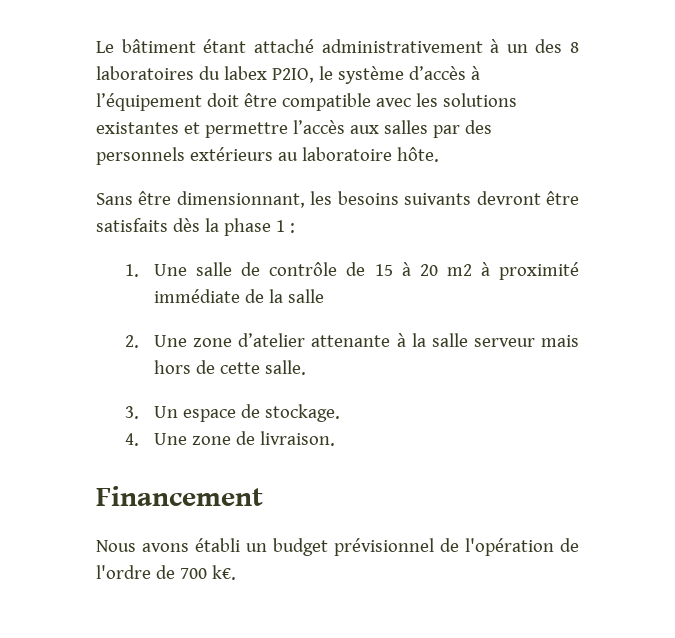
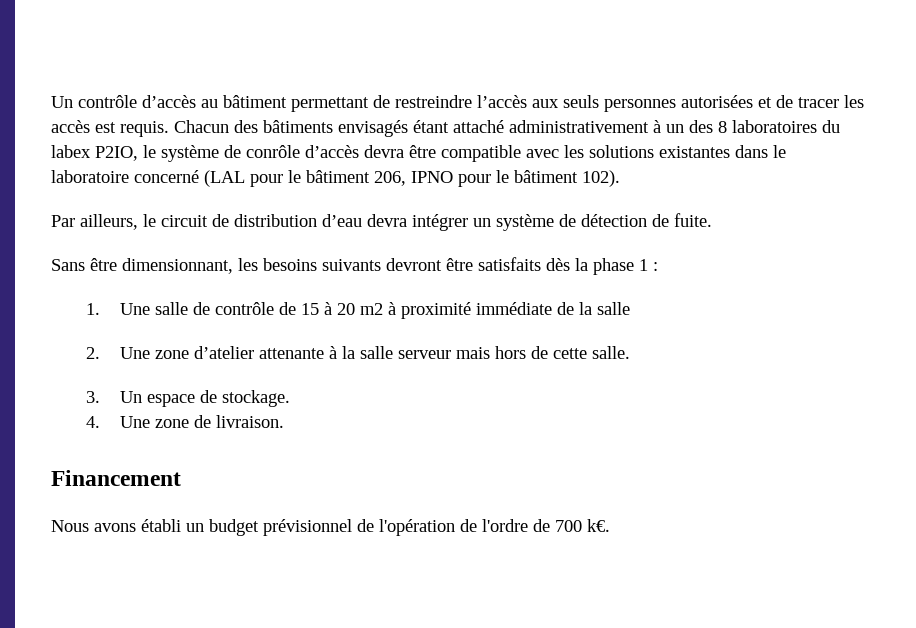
[96,39,196,53] Le bâtiment -> [51,95,864,112] [51,120,408,137] Un contrôle d’accès au bâtiment permettant de restreindre l’accès aux seuls personnes autorisées et de tracer les accès est requis. Chacun des bâtiments envisagés
[408,66,480,80] [96,93,239,111] d’accès à l’équipement doit -> [224,145,404,158] de conrôle d’accès devra
[183,120,492,138] [96,147,439,165] et permettre l’accès aux salles par des personnels extérieurs au laboratoire hôte. -> [735,145,786,158] [51,170,620,187] [51,213,712,231] dans le laboratoire concerné (LAL pour le bâtiment 206, IPNO pour le bâtiment 102). // Par ailleurs, le circuit de distribution d’eau devra intégrer un système de détection de fuite.

